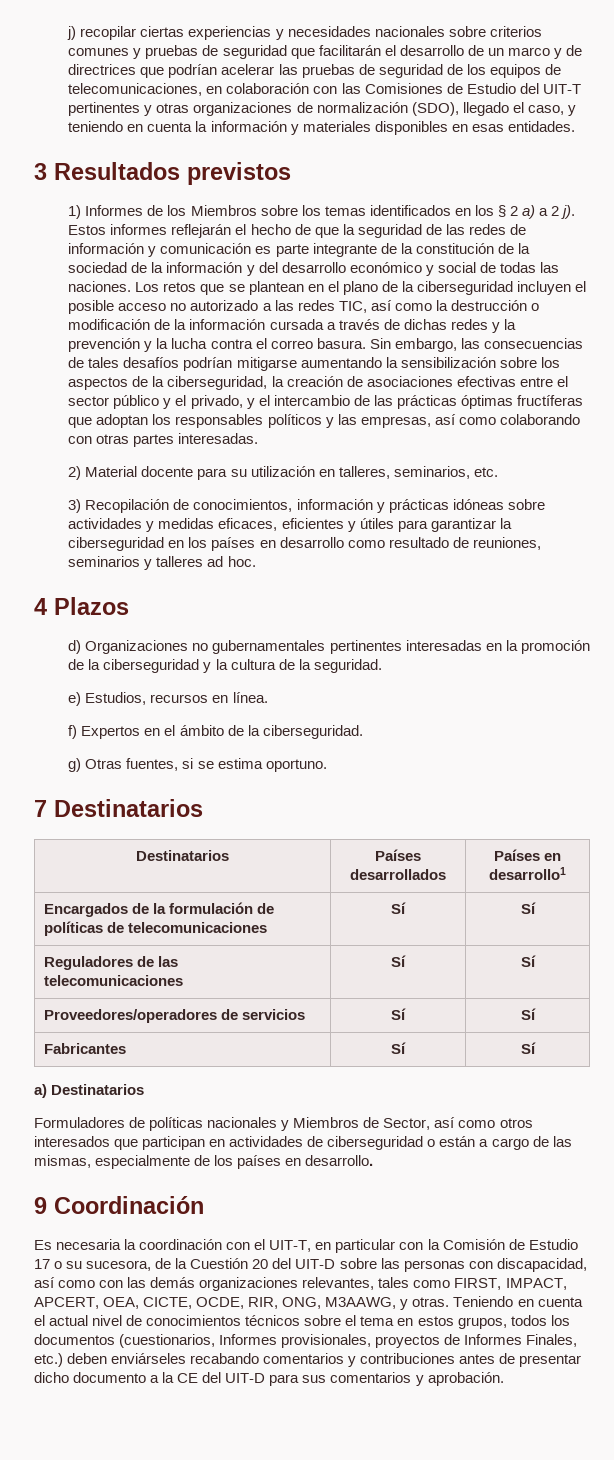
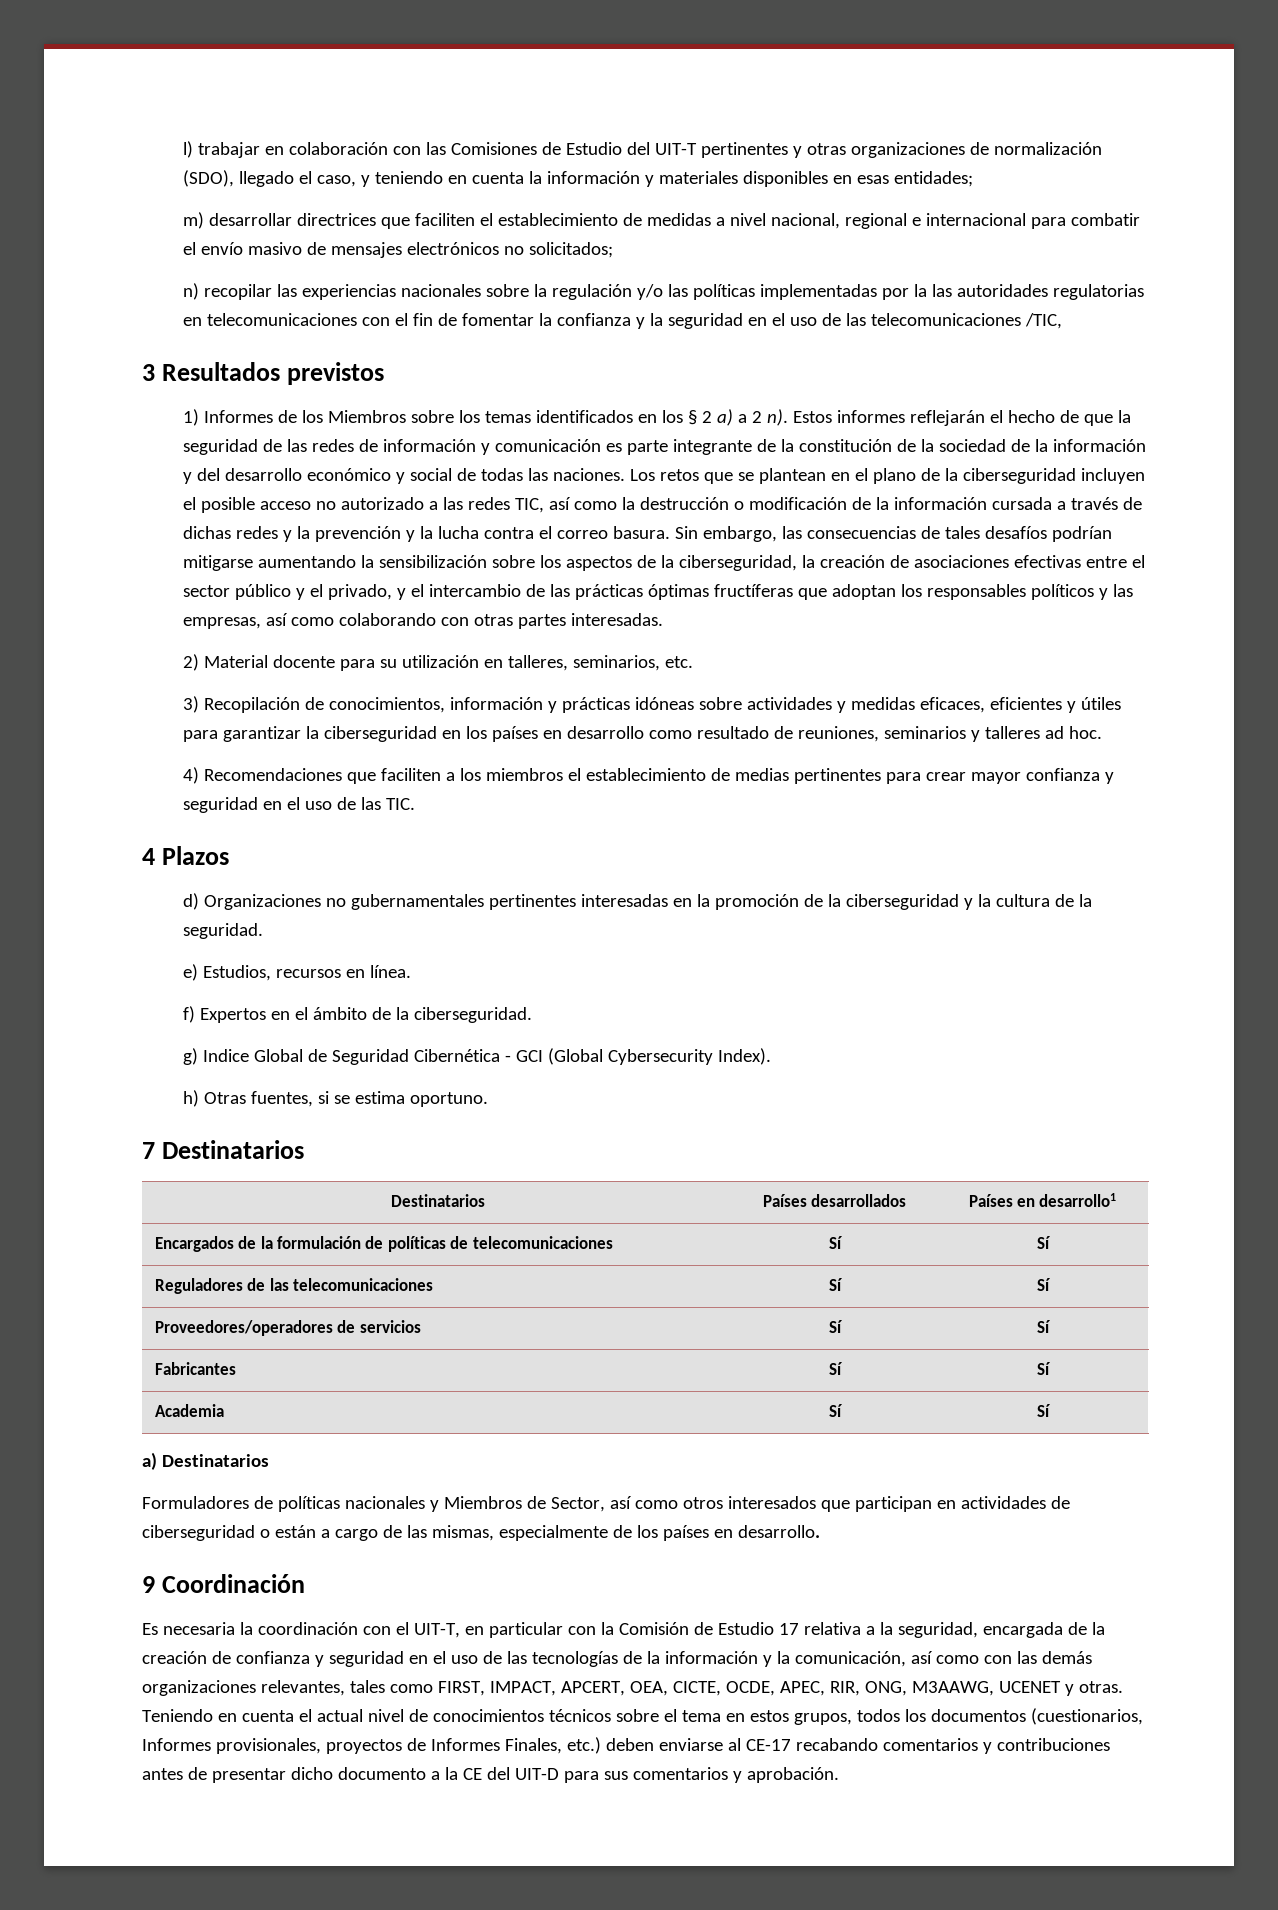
[67,26,542,40] [68,45,582,59] [68,64,561,78] [68,83,203,96] j) recopilar ciertas experiencias y necesidades nacionales sobre criterios comunes y pruebas de seguridad que facilitarán el desarrollo de un marco y de directrices que podrían acelerar las pruebas de seguridad de los equipos de telecomunicaciones, -> [182,141,260,158] l) trabajar
[507,121,575,132] entidades. -> [893,171,973,187] [182,212,1140,229] [182,242,613,258] [182,283,1144,300] [182,313,1062,329] entidades; // m) desarrollar directrices que faciliten el establecimiento de medidas a nivel nacional, regional e internacional para combatir el envío masivo de mensajes electrónicos no solicitados; // n) recopilar las experiencias nacionales sobre la regulación y/o las políticas implementadas por la las autoridades regulatorias en telecomunicaciones con el fin de fomentar la confianza y la seguridad en el uso de las telecomunicaciones /TIC,
[561,205,576,219] j). -> [766,409,788,426] n).
(256, 561) none -> [182,767,1114,784] [182,797,415,813] // 4) Recomendaciones que faciliten a los miembros el establecimiento de medias pertinentes para crear mayor confianza y seguridad en el uso de las TIC.
(82, 765) none -> [202,1048,771,1065] [182,1090,199,1107] Indice Global de Seguridad Cibernética - GCI (Global Cybersecurity Index). // h)
(536, 1048) none -> [154,1404,224,1417] [828,1404,843,1417] [1036,1404,1051,1417] // Academia | Sí | Sí
[54,1258,587,1272] o su sucesora, de la Cuestión 20 del UIT-D sobre las personas con discapacidad, -> [803,1622,1105,1638] [142,1651,906,1667] relativa a la seguridad, encargada de la creación de confianza y seguridad en el uso de las tecnologías de la información y la comunicación,
(245, 1303) none -> [779,1681,825,1696] APEC,
(397, 1303) none -> [998,1681,1061,1693] UCENET
[111,1353,187,1364] enviárseles -> [658,1738,791,1751] enviarse al CE-17

